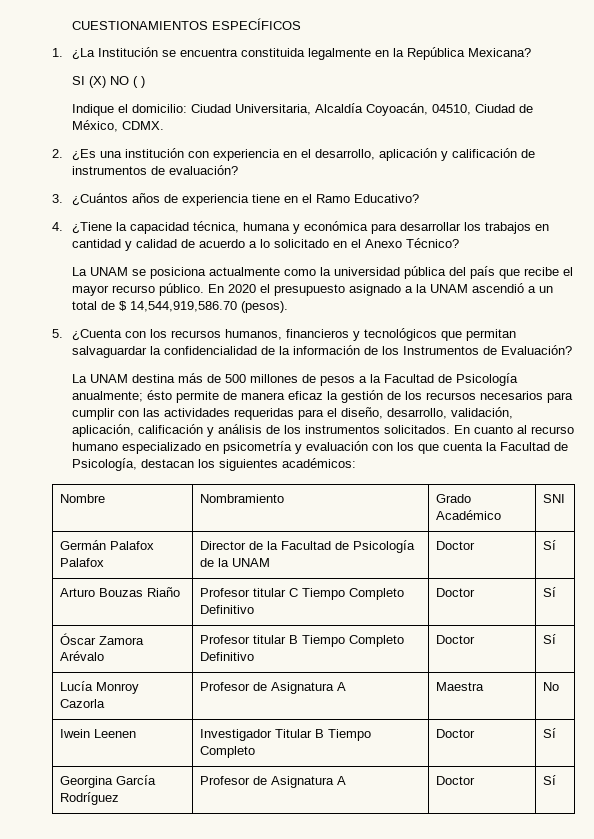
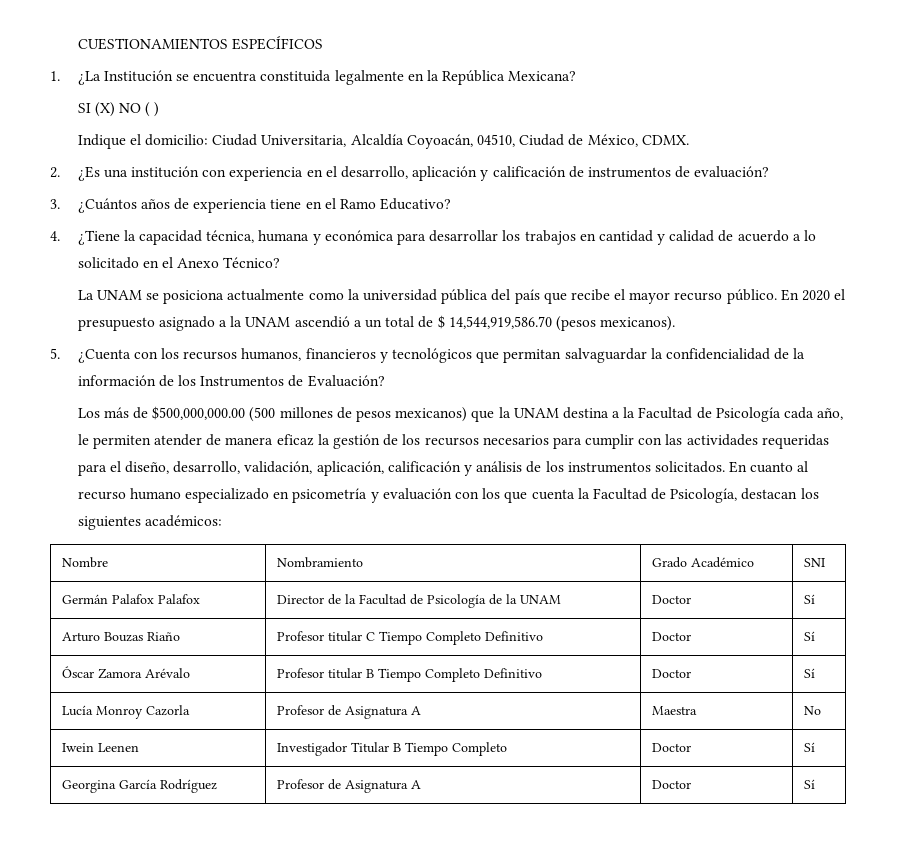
[240,301,288,313] (pesos). -> [555,316,676,331] (pesos mexicanos).
[71,373,355,386] La UNAM destina más de 500 millones de pesos -> [77,406,609,422] Los más de $500,000,000.00 (500 millones de pesos mexicanos) que la UNAM destina
[71,390,219,403] anualmente; ésto permite -> [783,407,844,420] [77,434,203,449] cada año, le permiten atender

